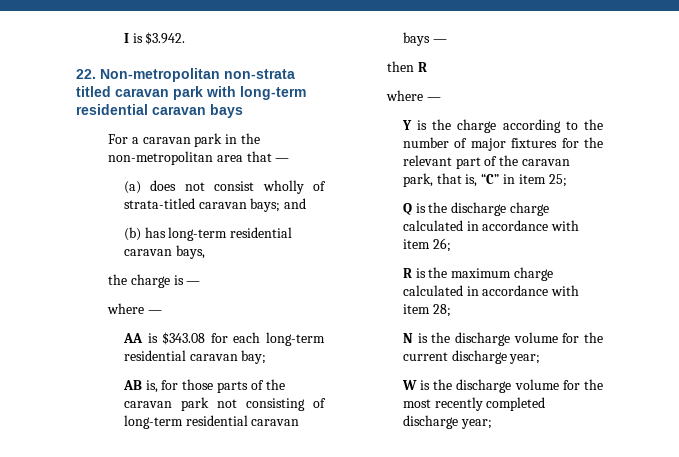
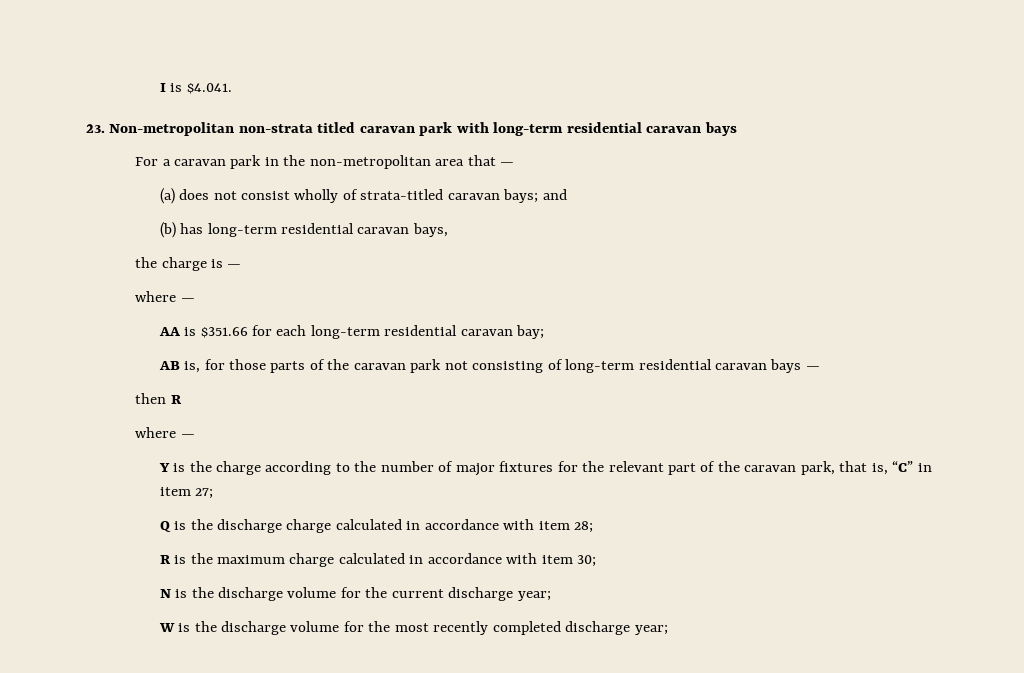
[145,32,186,45] [76,69,96,79] $3.942. // 22. -> [186,83,232,94] [86,124,105,133] $4.041. // 23.
[162,332,206,345] $343.08 -> [200,327,248,338] $351.66
[548,174,567,187] 25; -> [195,488,214,499] 27;
[432,238,451,252] 26; -> [574,521,594,533] 28;
[432,304,451,317] 28; -> [577,555,597,567] 30;

